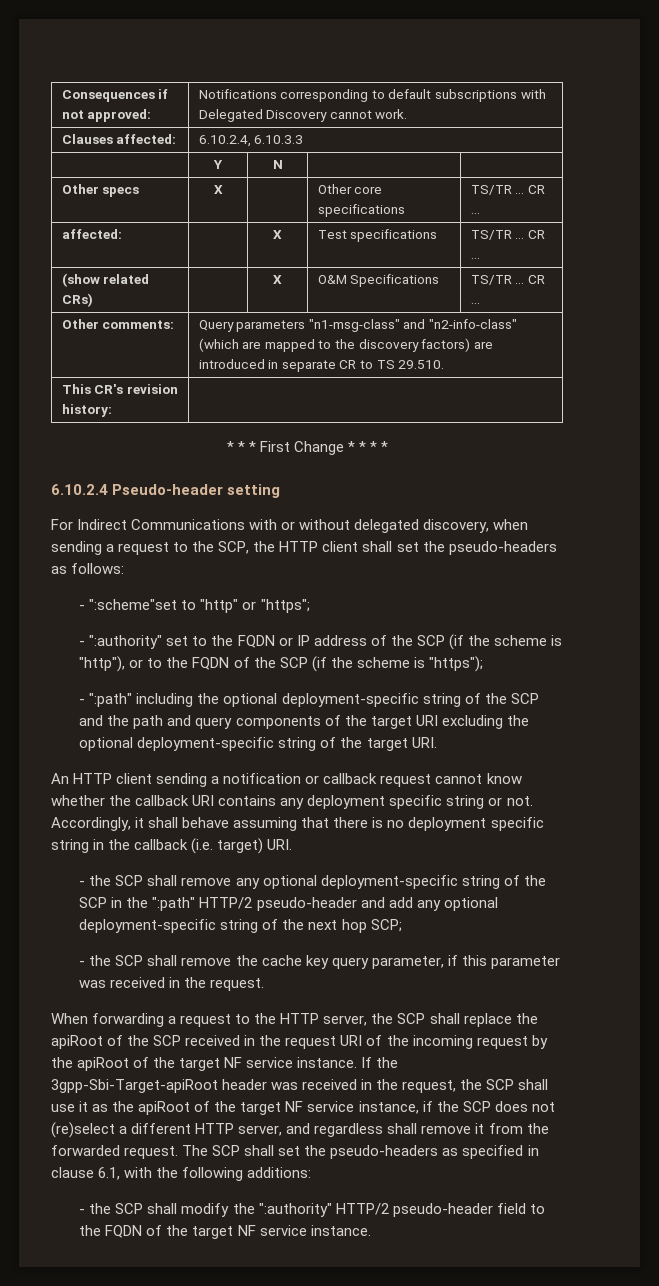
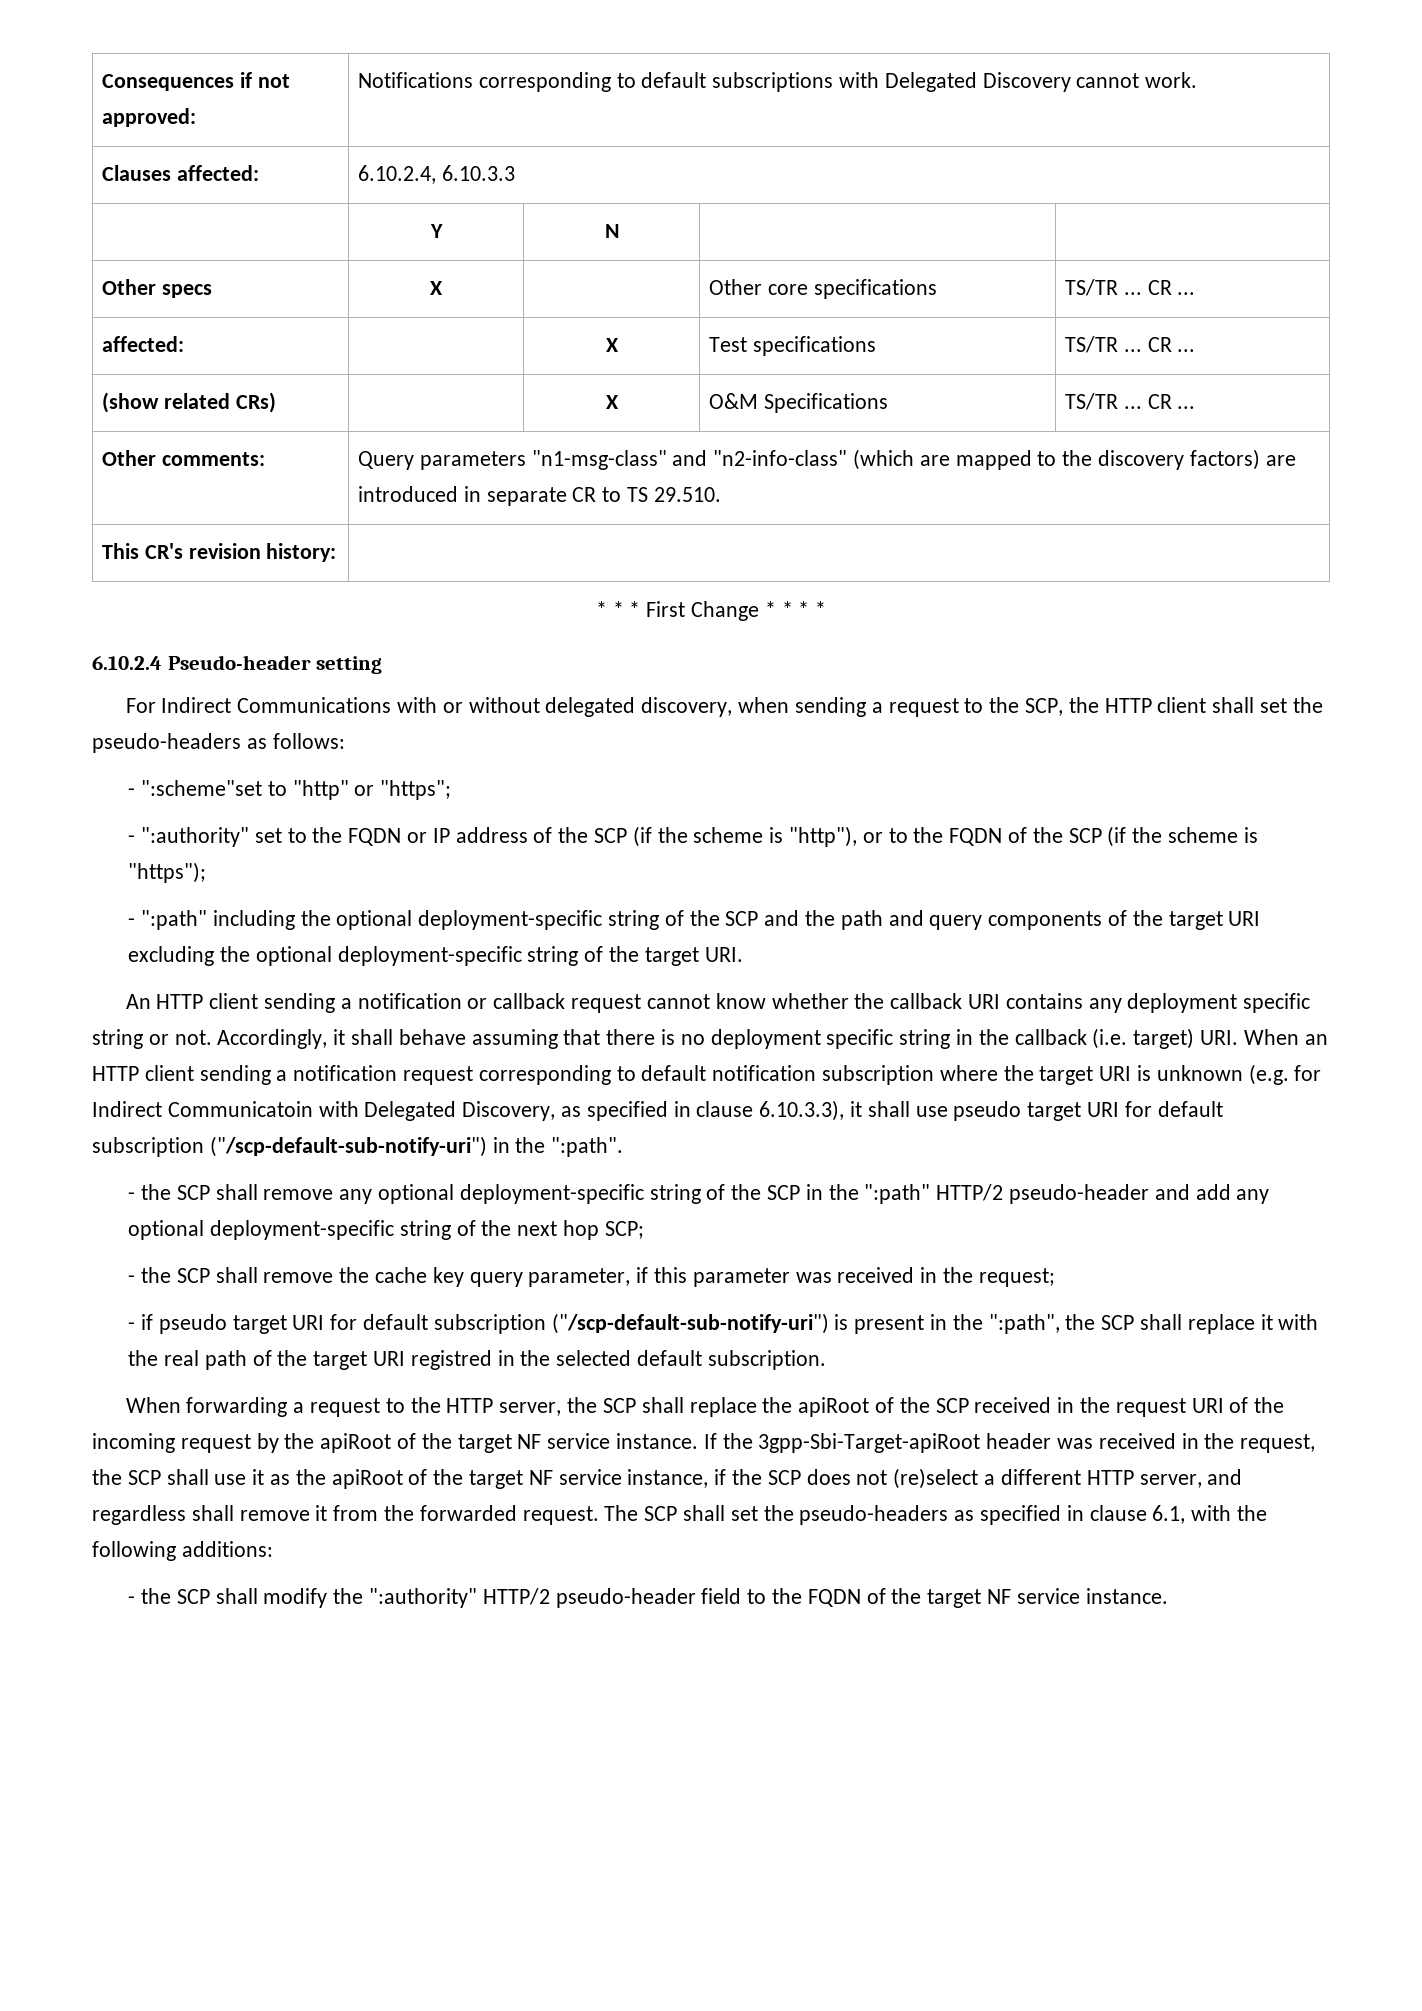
(293, 844) none -> [1243,1029,1328,1045] [92,1064,1322,1085] [92,1100,1223,1121] [92,1136,624,1157] When an HTTP client sending a notification request corresponding to default notification subscription where the target URI is unknown (e.g. for Indirect Communicatoin with Delegated Discovery, as specified in clause 6.10.3.3), it shall use pseudo target URI for default subscription ("/scp-default-sub-notify-uri") in the ":path".
[210,978,265,991] request. -> [978,1268,1055,1287] [128,1313,1319,1334] [128,1350,826,1370] request; // - if pseudo target URI for default subscription ("/scp-default-sub-notify-uri") is present in the ":path", the SCP shall replace it with the real path of the target URI registred in the selected default subscription.

